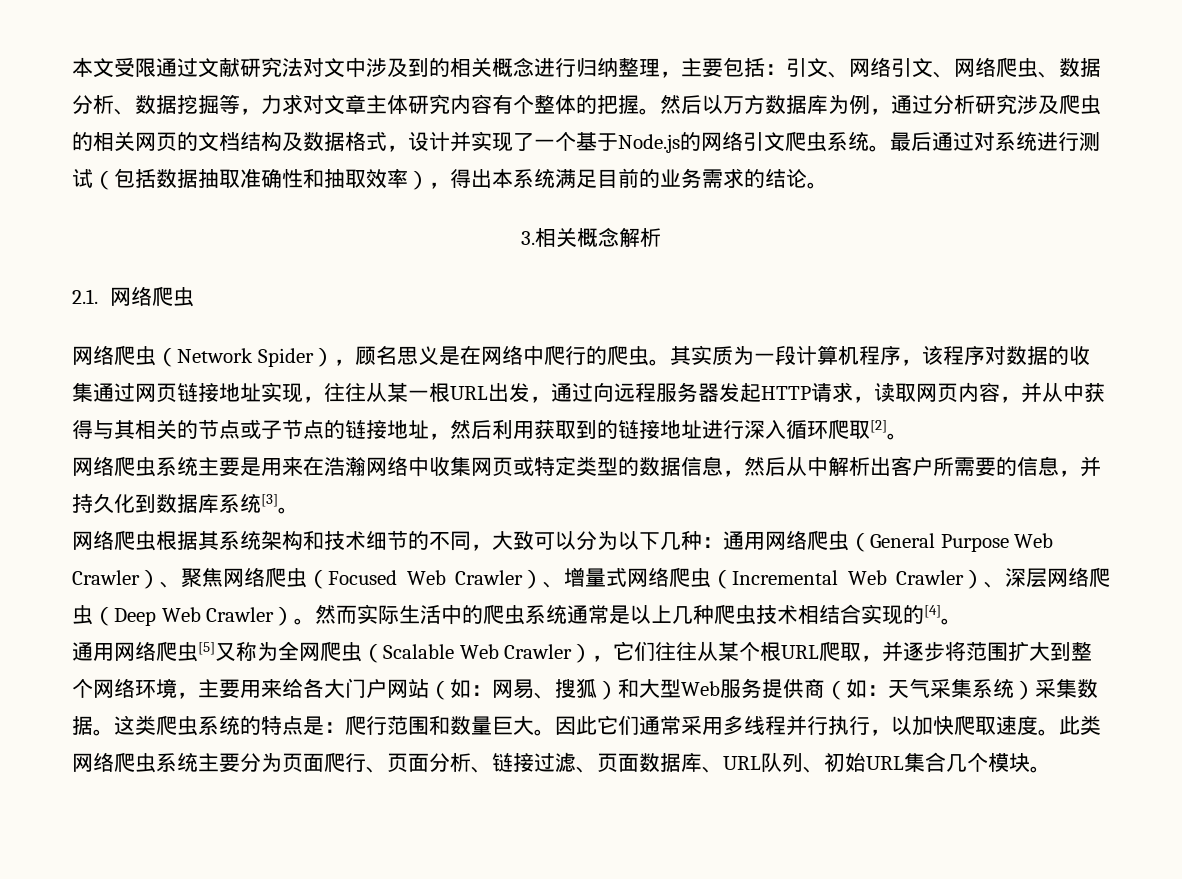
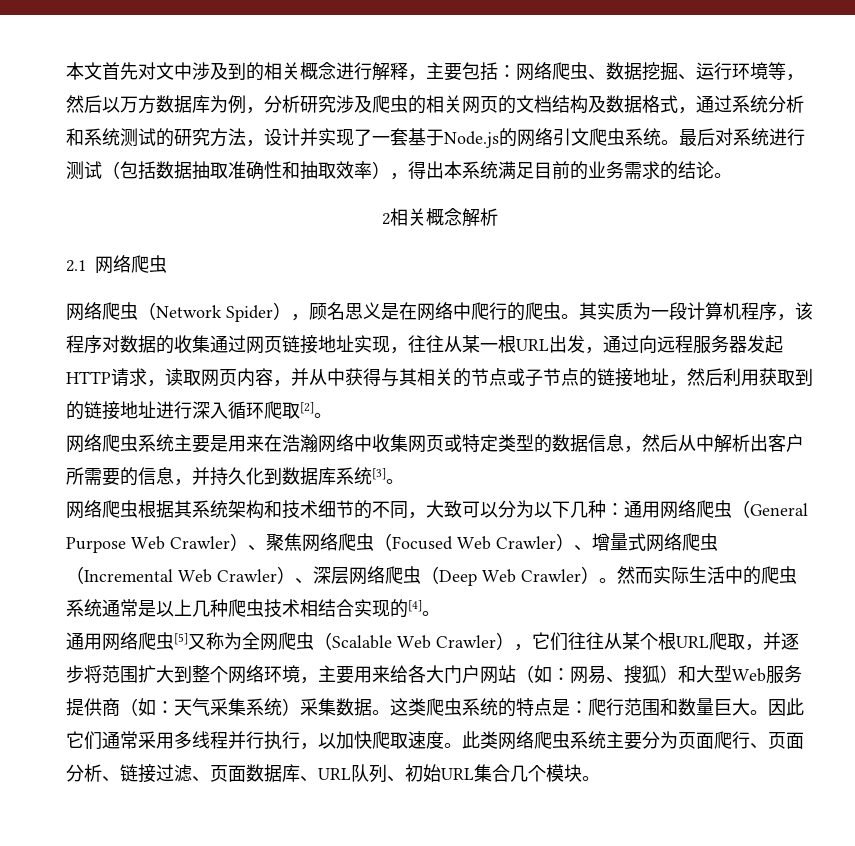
[114,57,303,78] 受限通过文献研究法 -> [102,62,138,80] 首先
[576,57,660,77] 归纳整理 -> [372,62,408,81] 解释
[786,57,1101,78] [72,94,660,115] 引文、网络引文、网络爬虫、数据分析、数据挖掘等，力求对文章主体研究内容有个整体的把握。 -> [516,62,804,81] 网络爬虫、数据挖掘、运行环境等，
[891,95,933,114] 通过 -> (264, 110) none
(408, 148) none -> [696,95,804,113] [66,128,264,147] 通过系统分析和系统测试的研究方法，
[555,132,576,151] 个 -> [390,128,408,146] 套
[932,132,974,151] 通过 -> (715, 137) none
[521,231,535,245] 3. -> [382,213,390,225] 2
[72,289,98,304] 2.1. -> [66,260,86,272] 2.1

